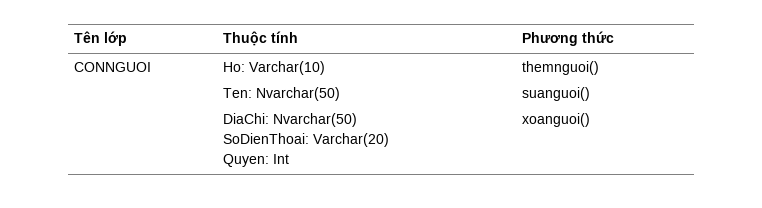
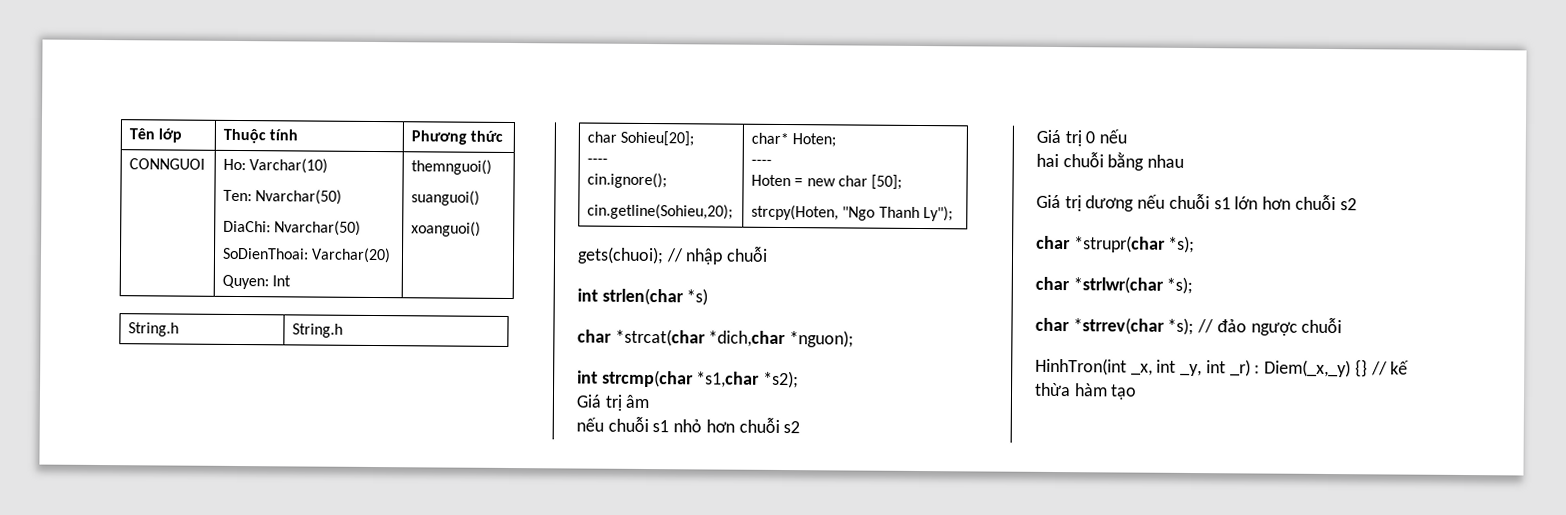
(590, 120) none -> [128,322,180,337] [292,323,344,338] [587,130,695,147] [587,158,609,164] [587,172,668,189] [587,203,734,220] [751,132,837,148] [751,159,773,165] [751,174,903,190] [751,204,954,222] [577,246,769,265] [577,287,709,306] [577,328,855,348] [577,369,800,389] [576,394,650,411] [576,416,801,434] [1036,129,1128,147] [1036,152,1185,171] [1036,193,1357,212] [1036,235,1196,254] [1035,276,1194,295] [1035,317,1343,336] [1035,357,1410,378] [1034,382,1138,400] // String.h | String.h // char Sohieu[20]; // ---- // cin.ignore(); // cin.getline(Sohieu,20); | char* Hoten; // ---- // Hoten = new char [50]; // strcpy(Hoten, "Ngo Thanh Ly"); // gets(chuoi); // nhập chuỗi // int strlen(char *s) // char *strcat(char *dich,char *nguon); // int strcmp(char *s1,char *s2); // Giá trị âm // nếu chuỗi s1 nhỏ hơn chuỗi s2 // Giá trị 0 nếu // hai chuỗi bằng nhau // Giá trị dương nếu chuỗi s1 lớn hơn chuỗi s2 // char *strupr(char *s); // char *strlwr(char *s); // char *strrev(char *s); // đảo ngược chuỗi // HinhTron(int _x, int _y, int _r) : Diem(_x,_y) {} // kế thừa hàm tạo

